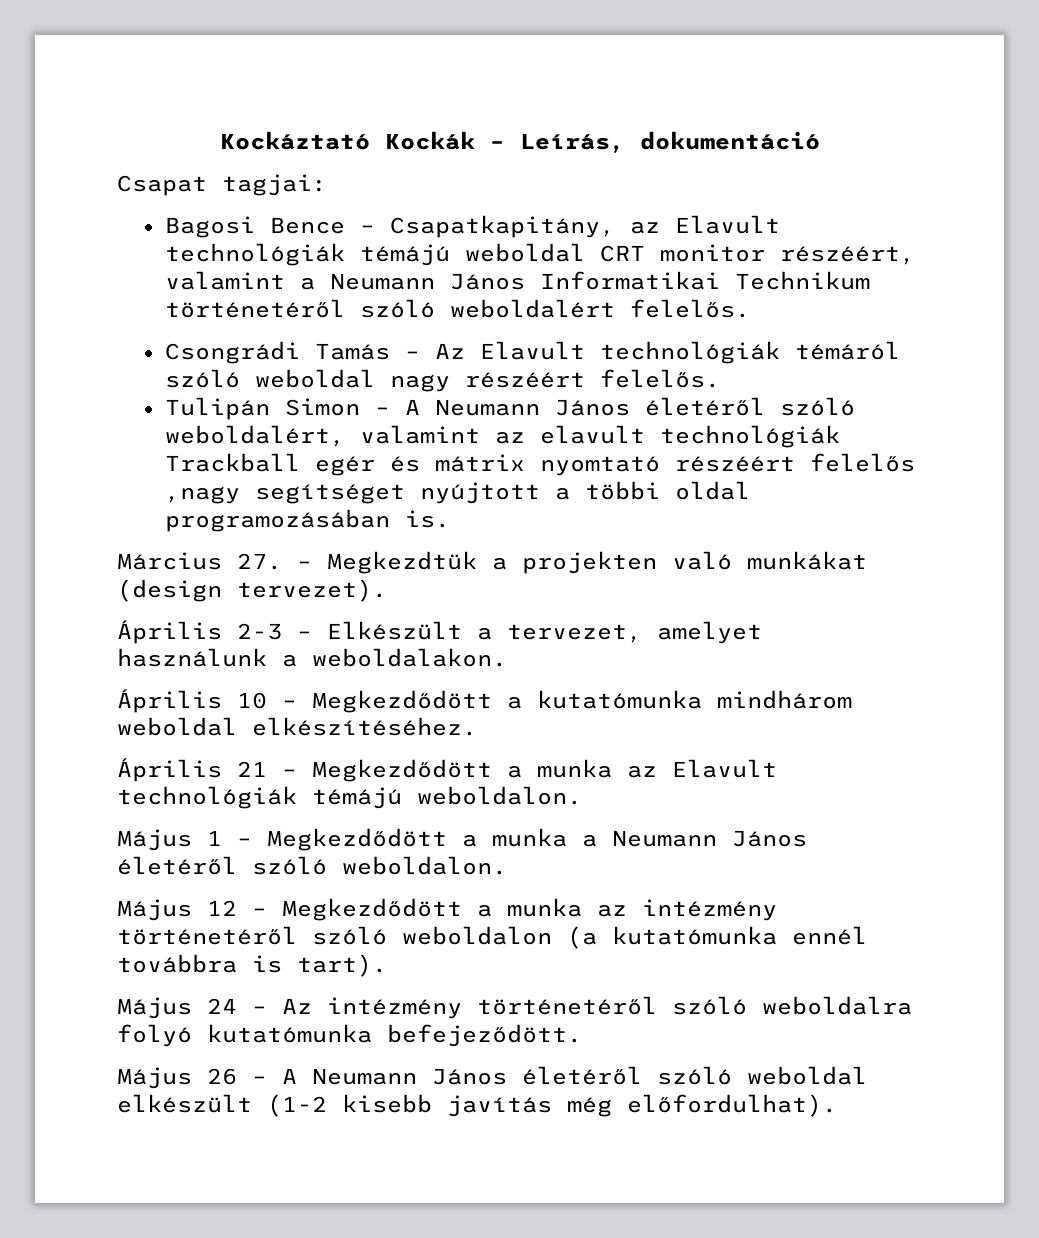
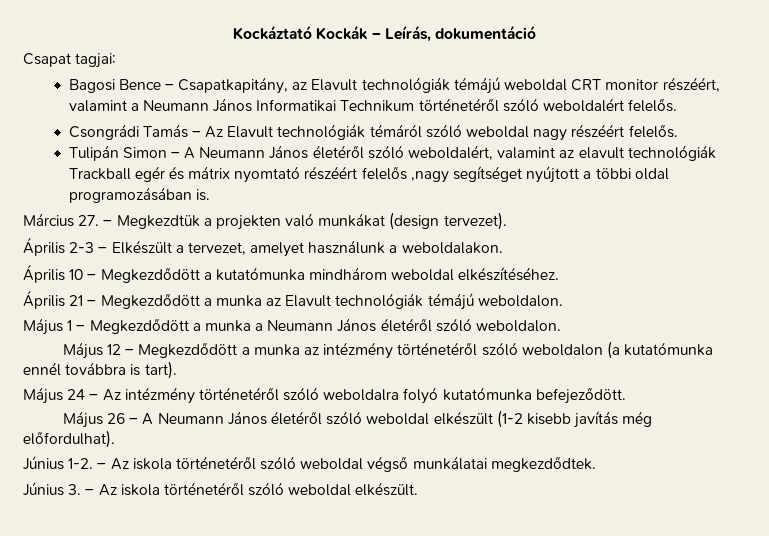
(837, 1105) none -> [23,456,596,472] [23,482,419,496] // Június 1-2. – Az iskola történetéről szóló weboldal végső munkálatai megkezdődtek. // Június 3. – Az iskola történetéről szóló weboldal elkészült.

